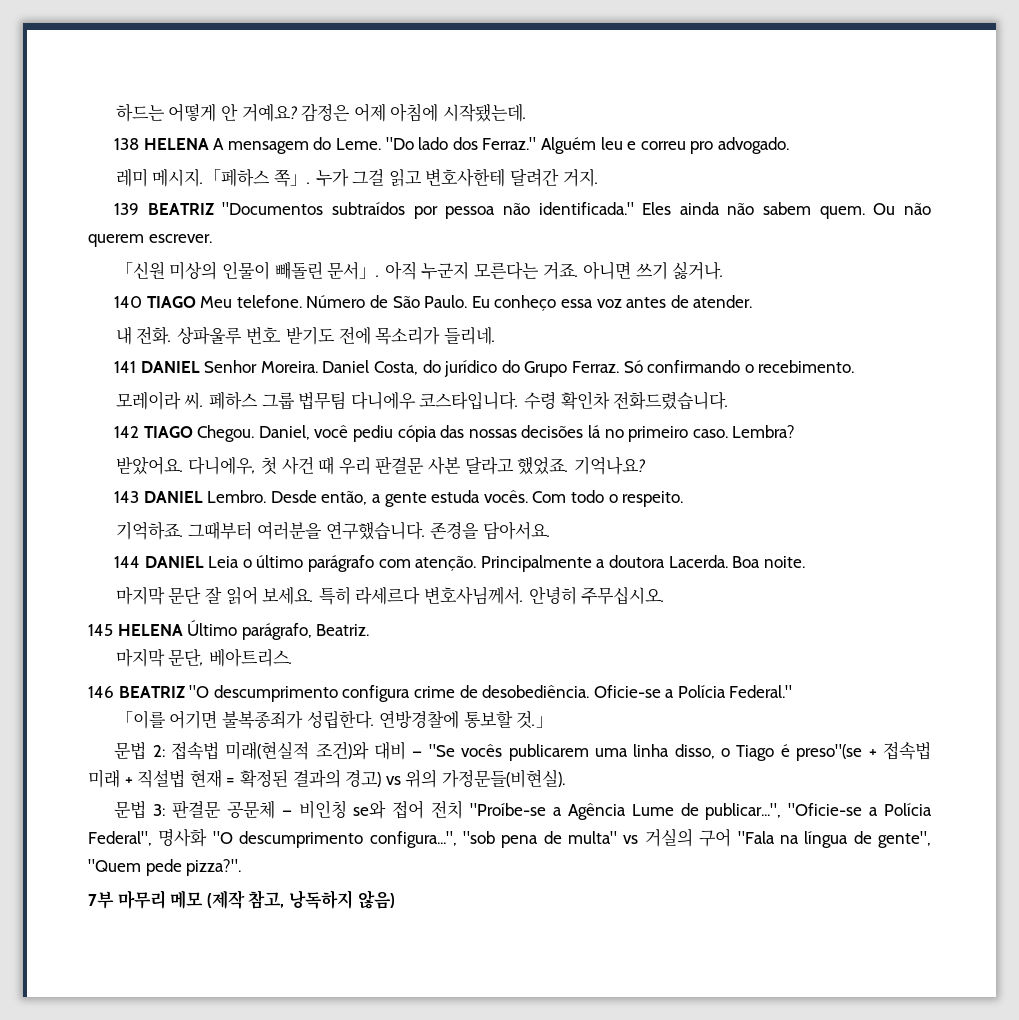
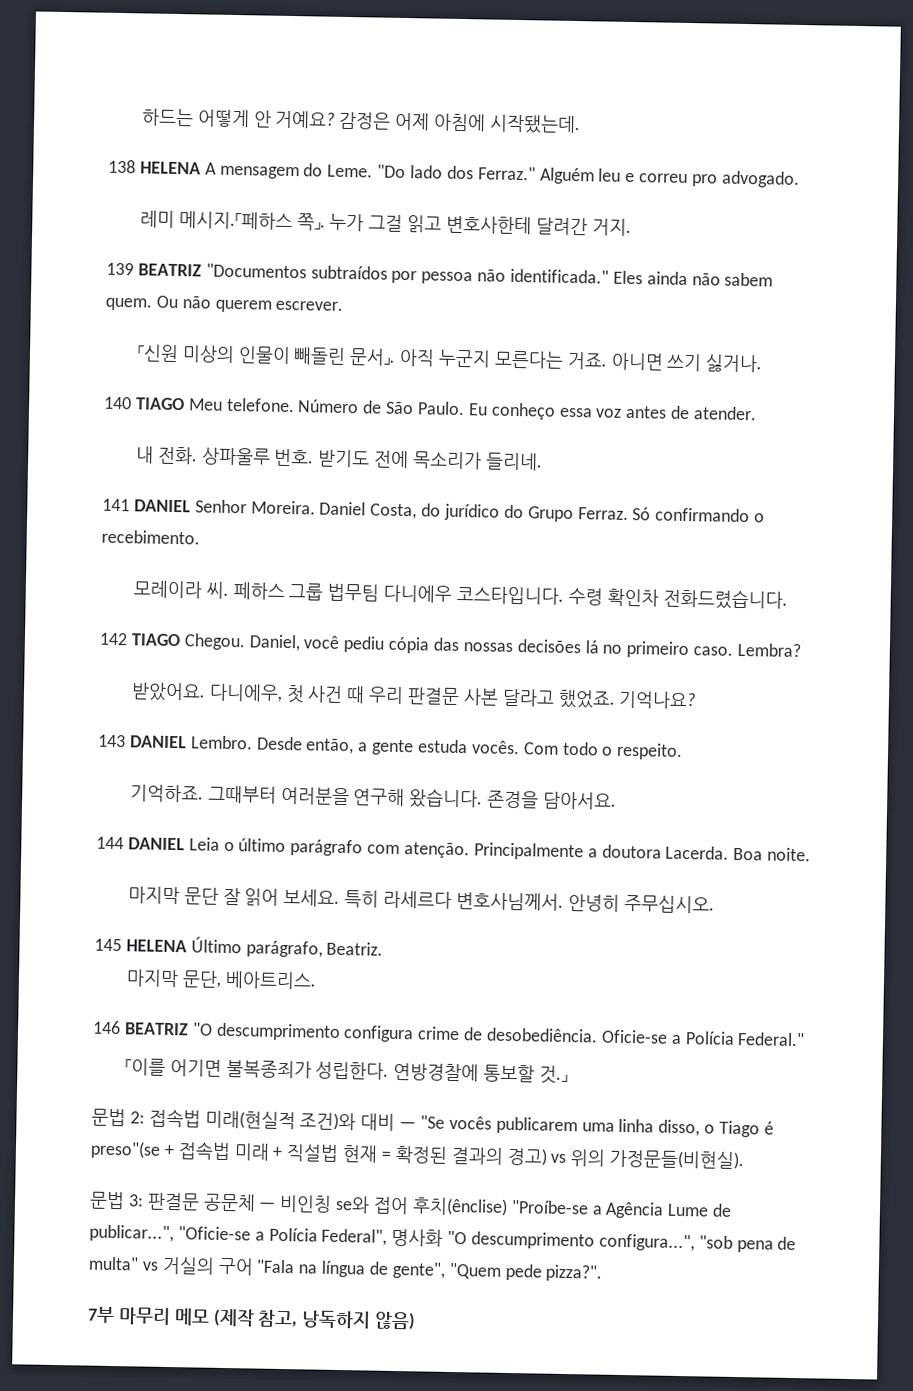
[325,521,426,540] 연구했습니다. -> [353,788,484,809] 연구해 왔습니다.
[431,800,464,819] 전치 -> [411,1197,508,1216] 후치(ênclise)

